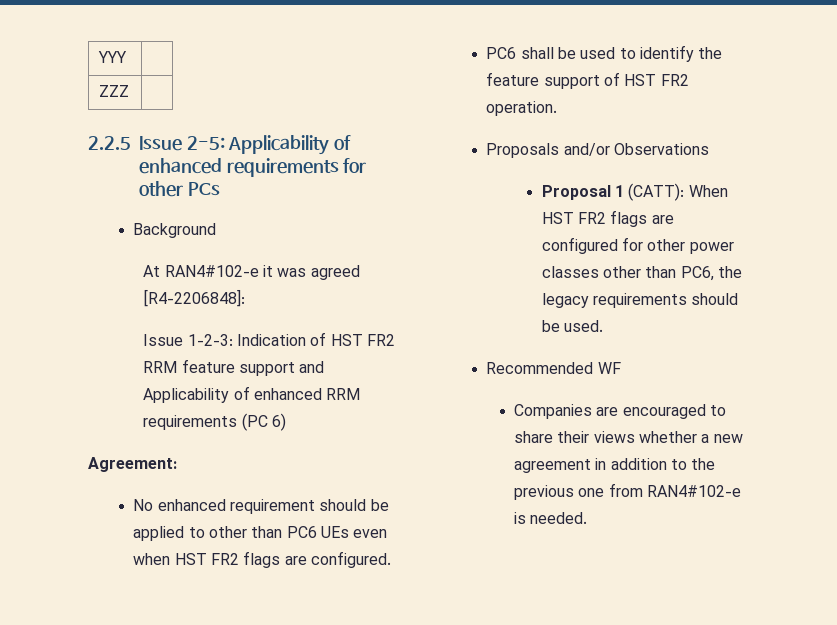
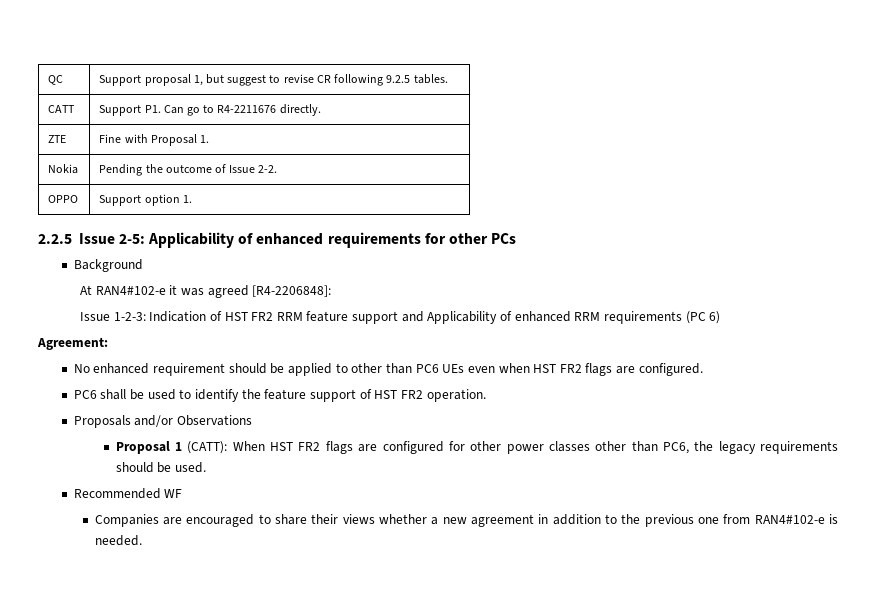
[98,51,128,63] [99,85,130,97] YYY | // ZZZ | -> [48,75,64,85] [99,74,448,86] [48,105,76,113] [99,104,321,116] [48,135,67,143] [99,134,209,146] [48,164,79,174] [99,164,278,176] [48,195,79,203] [99,194,192,206] QC | Support proposal 1, but suggest to revise CR following 9.2.5 tables. // CATT | Support P1. Can go to R4-2211676 directly. // ZTE | Fine with Proposal 1. // Nokia | Pending the outcome of Issue 2-2. // OPPO | Support option 1.

